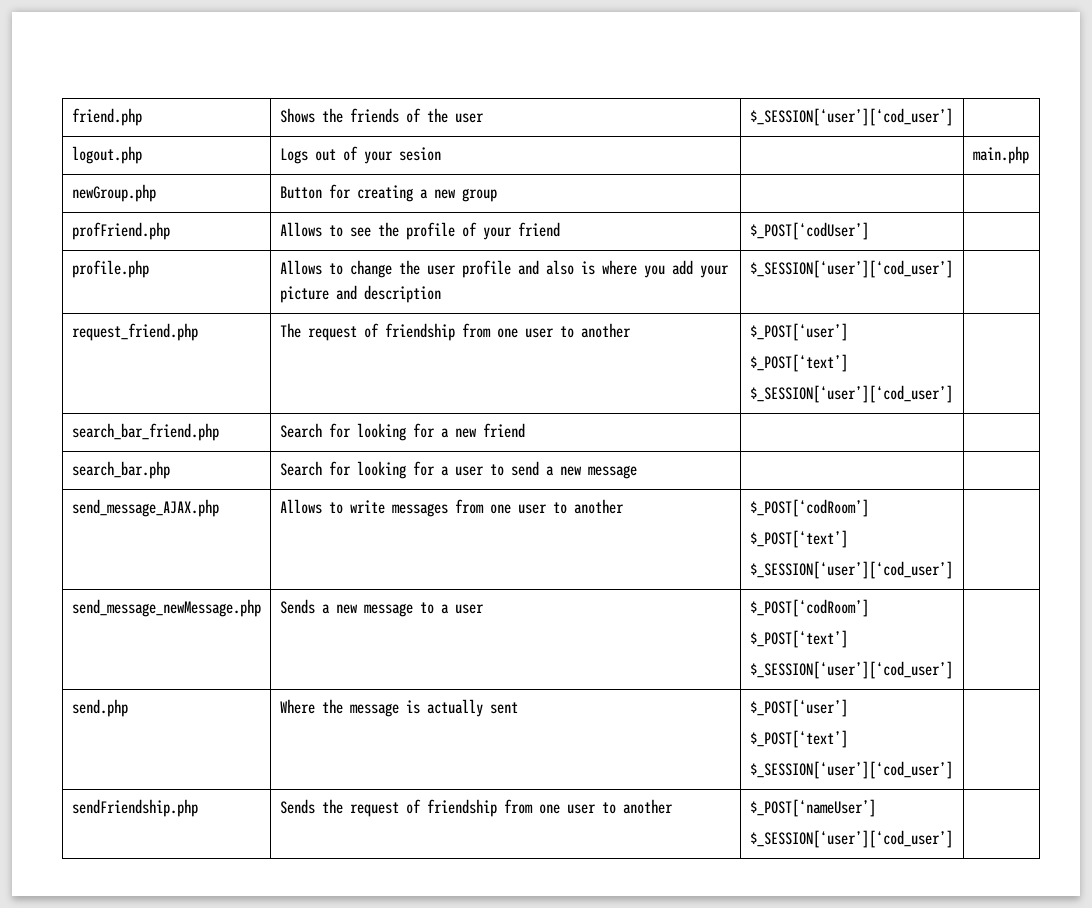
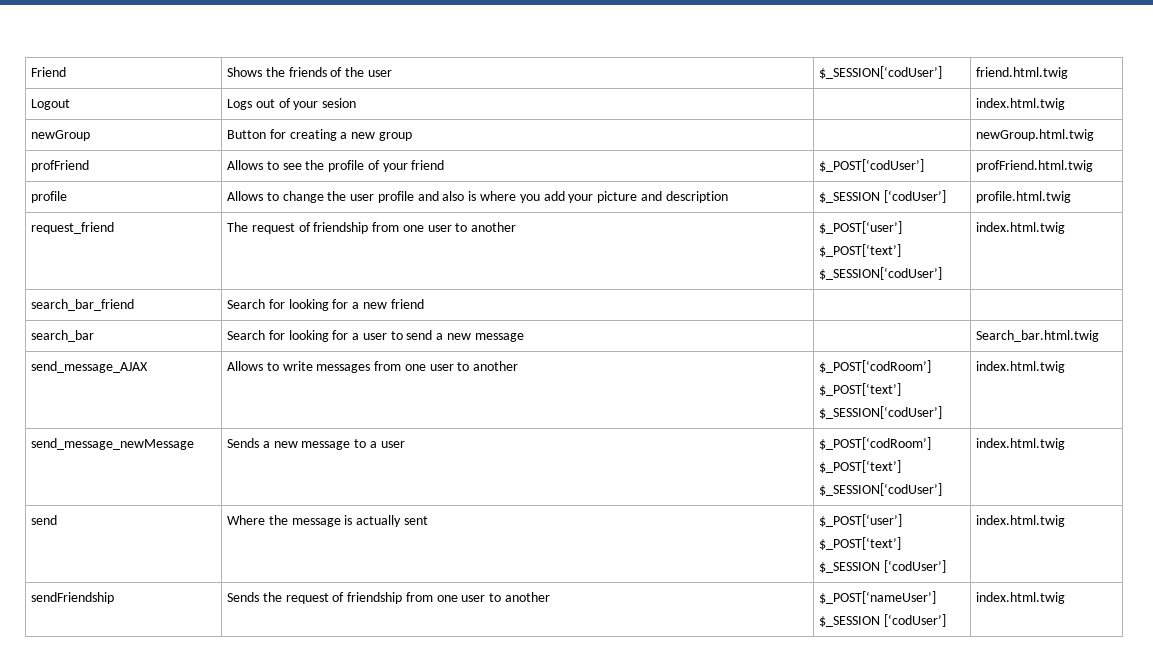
[71,108,142,126] friend.php -> [30,67,66,77] Friend
[749,108,953,126] [71,146,142,164] $_SESSION[‘user’][‘cod_user’] | // logout.php -> [818,66,942,79] [975,67,1068,79] [30,99,70,110] $_SESSION[‘codUser’] | friend.html.twig // Logout
[972,146,1029,164] [71,184,156,202] main.php // newGroup.php -> [975,98,1065,110] [30,130,90,141] index.html.twig // newGroup
[71,222,170,240] // profFriend.php -> [975,129,1094,141] [30,160,89,172] newGroup.html.twig // profFriend
[71,260,149,278] // profile.php -> [975,160,1093,172] [30,191,67,203] profFriend.html.twig // profile
[749,260,953,278] [71,323,198,341] $_SESSION[‘user’][‘cod_user’] | // request_friend.php -> [818,190,946,203] [975,191,1071,203] [30,222,114,234] $_SESSION [‘codUser’] | profile.html.twig // request_friend
[749,385,953,403] [71,423,219,441] $_SESSION[‘user’][‘cod_user’] | // search_bar_friend.php -> [818,267,942,280] [975,222,1065,234] [30,299,134,311] $_SESSION[‘codUser’] | index.html.twig // search_bar_friend
[71,461,170,479] search_bar.php -> [30,330,94,342] search_bar
[71,499,219,517] // send_message_AJAX.php -> [975,330,1099,342] [30,361,148,373] Search_bar.html.twig // send_message_AJAX
[749,561,953,579] [71,599,261,617] $_SESSION[‘user’][‘cod_user’] | // send_message_newMessage.php -> [818,406,942,419] [975,361,1065,373] [30,438,194,450] $_SESSION[‘codUser’] | index.html.twig // send_message_newMessage
[749,661,953,679] [71,699,128,717] $_SESSION[‘user’][‘cod_user’] | // send.php -> [818,483,942,496] [975,438,1065,450] [30,515,57,525] $_SESSION[‘codUser’] | index.html.twig // send
[749,761,953,779] [71,799,198,817] $_SESSION[‘user’][‘cod_user’] | // sendFriendship.php -> [818,560,946,573] [975,515,1065,527] [30,592,114,604] $_SESSION [‘codUser’] | index.html.twig // sendFriendship
[749,830,953,848] $_SESSION[‘user’][‘cod_user’] | -> [818,614,946,627] [975,592,1065,604] $_SESSION [‘codUser’] | index.html.twig

